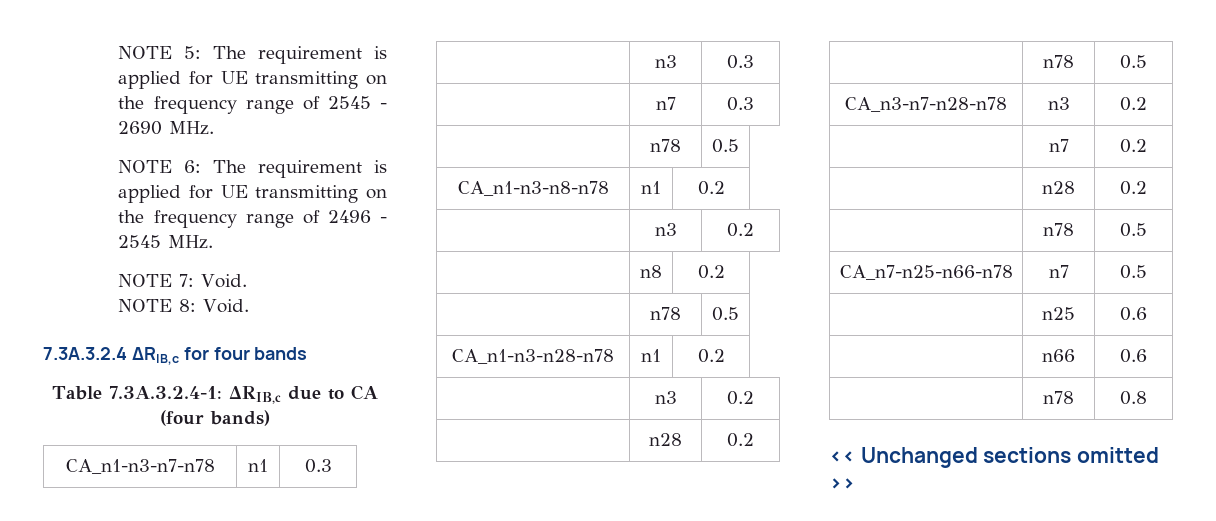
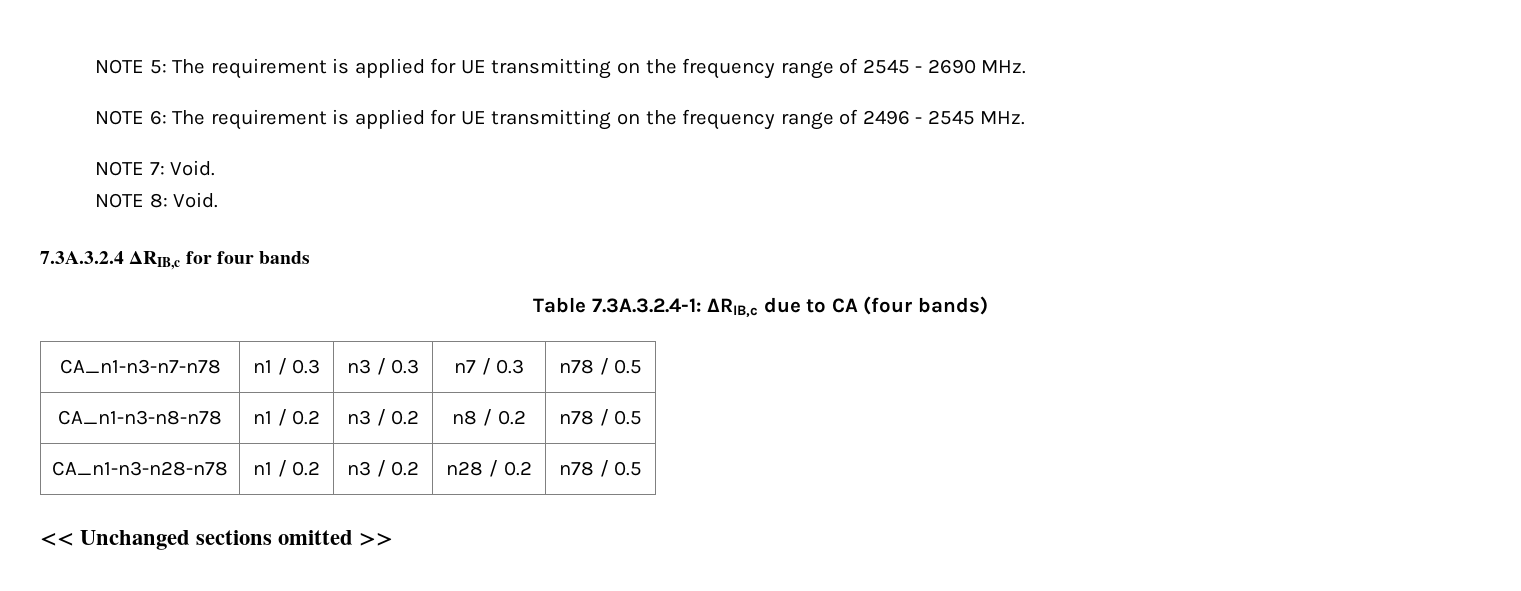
[304,459,332,473] [654,55,677,68] [727,55,754,69] [655,97,676,110] [727,97,754,111] [650,139,681,152] | 0.3 // | n3 | 0.3 // | n7 | 0.3 // | n78 | -> [277,358,321,375] [346,358,420,375] [453,358,525,375] [558,358,609,375] / 0.3 | n3 / 0.3 | n7 / 0.3 | n78 /
[697,181,725,195] [654,223,677,236] [727,223,754,237] | 0.2 // | n3 | 0.2 // -> [277,409,321,426] [346,409,420,426] / 0.2 | n3 / 0.2
[697,265,725,279] [650,307,681,320] | 0.2 // | n78 | -> [483,409,526,426] [558,409,609,426] / 0.2 | n78 /
[697,349,725,363] [654,391,677,404] [727,391,754,405] [649,433,682,446] [727,433,754,447] [1043,55,1074,68] [1120,55,1147,69] [845,97,1007,112] [1047,97,1070,110] [1120,97,1147,111] [1048,139,1069,152] [1120,139,1147,153] [1042,181,1075,194] [1120,181,1147,195] [1043,223,1074,236] [1120,223,1147,237] [839,265,1013,280] [1048,265,1069,278] [1120,265,1147,279] [1042,307,1075,320] [1120,307,1147,321] [1042,349,1075,362] [1120,349,1147,363] [1043,391,1074,404] [1120,391,1147,405] | 0.2 // | n3 | 0.2 // | n28 | 0.2 // | n78 | 0.5 // CA_n3-n7-n28-n78 | n3 | 0.2 // | n7 | 0.2 // | n28 | 0.2 // | n78 | 0.5 // CA_n7-n25-n66-n78 | n7 | 0.5 // | n25 | 0.6 // | n66 | 0.6 // | n78 | 0.8 -> [277,460,321,477] [346,460,420,477] [446,460,532,477] [558,460,643,477] / 0.2 | n3 / 0.2 | n28 / 0.2 | n78 / 0.5

